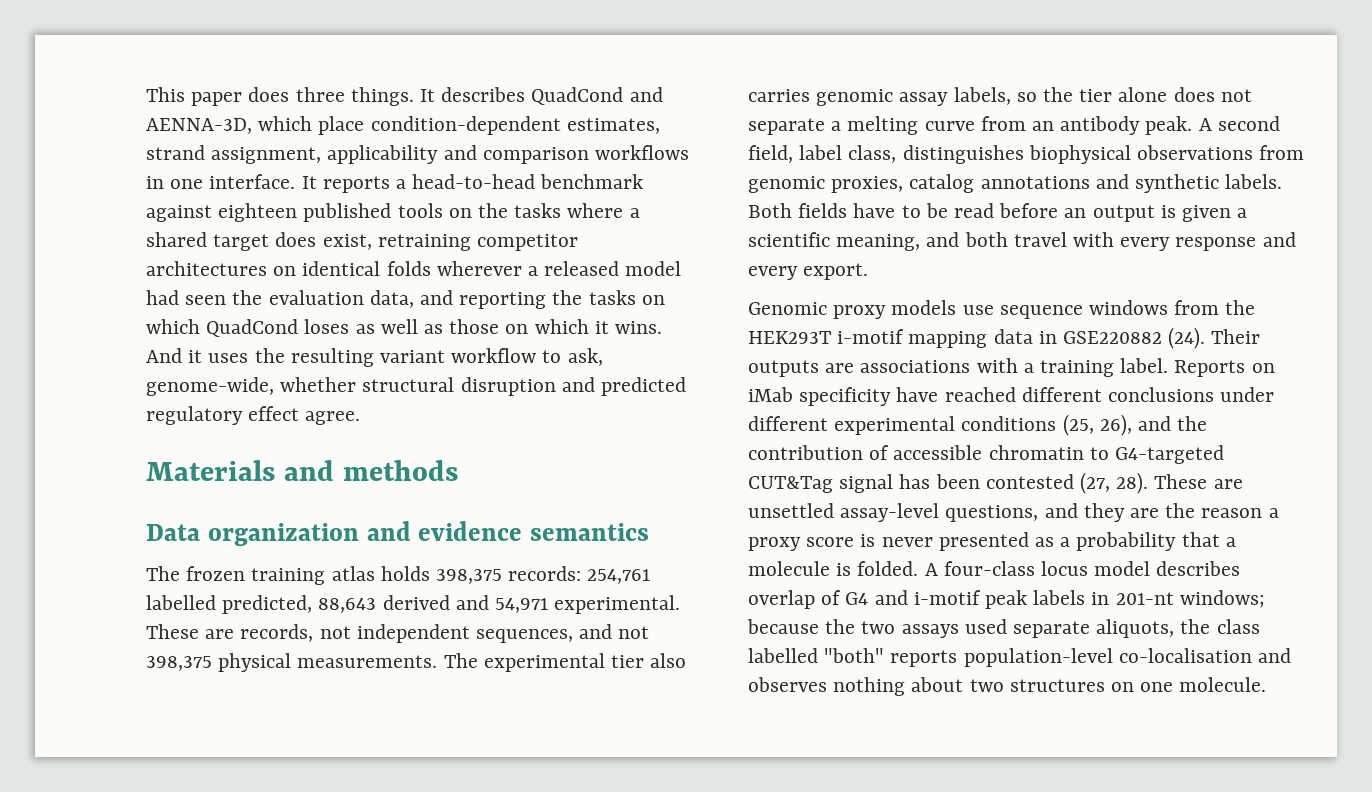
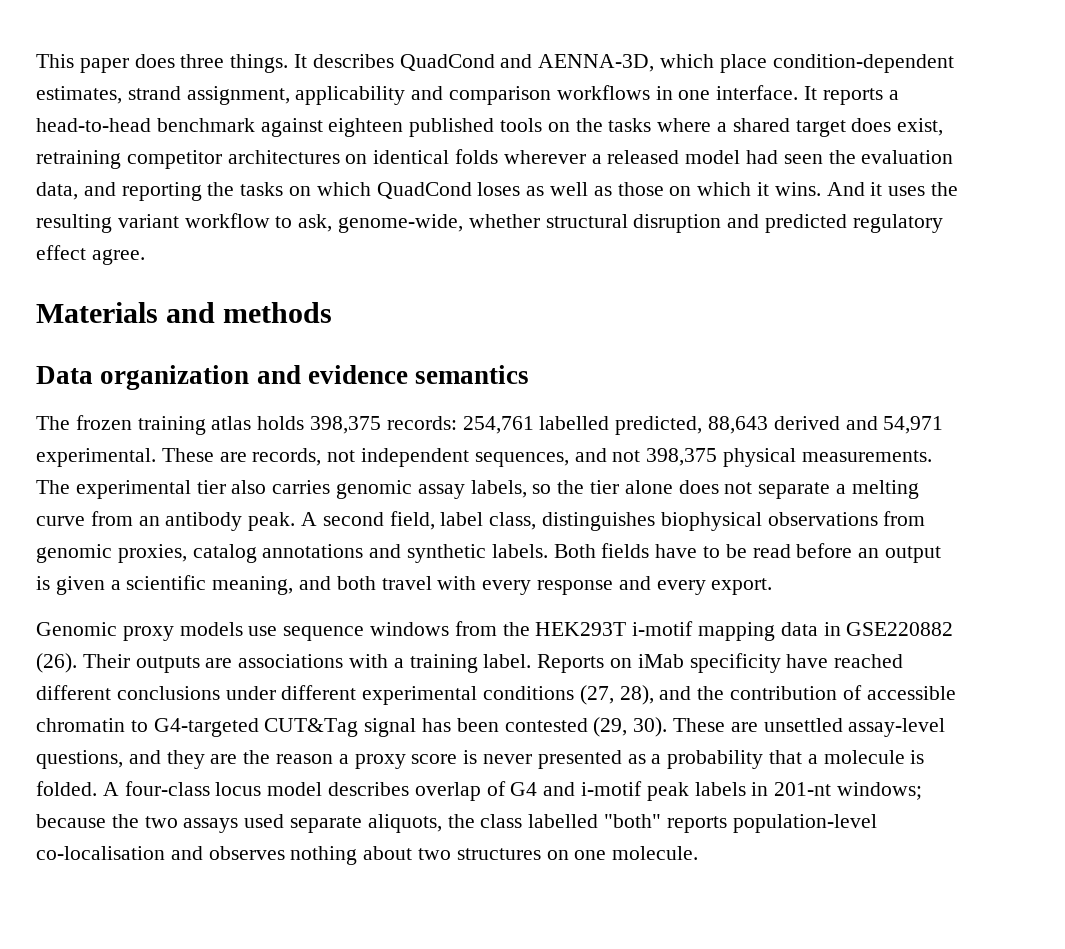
[1168,327,1206,349] (24). -> [36,653,77,673] (26).
[1062,414,1132,436] (25, 26), -> [579,685,654,705] (27, 28),
[1080,472,1149,494] (27, 28). -> [593,717,668,737] (29, 30).

